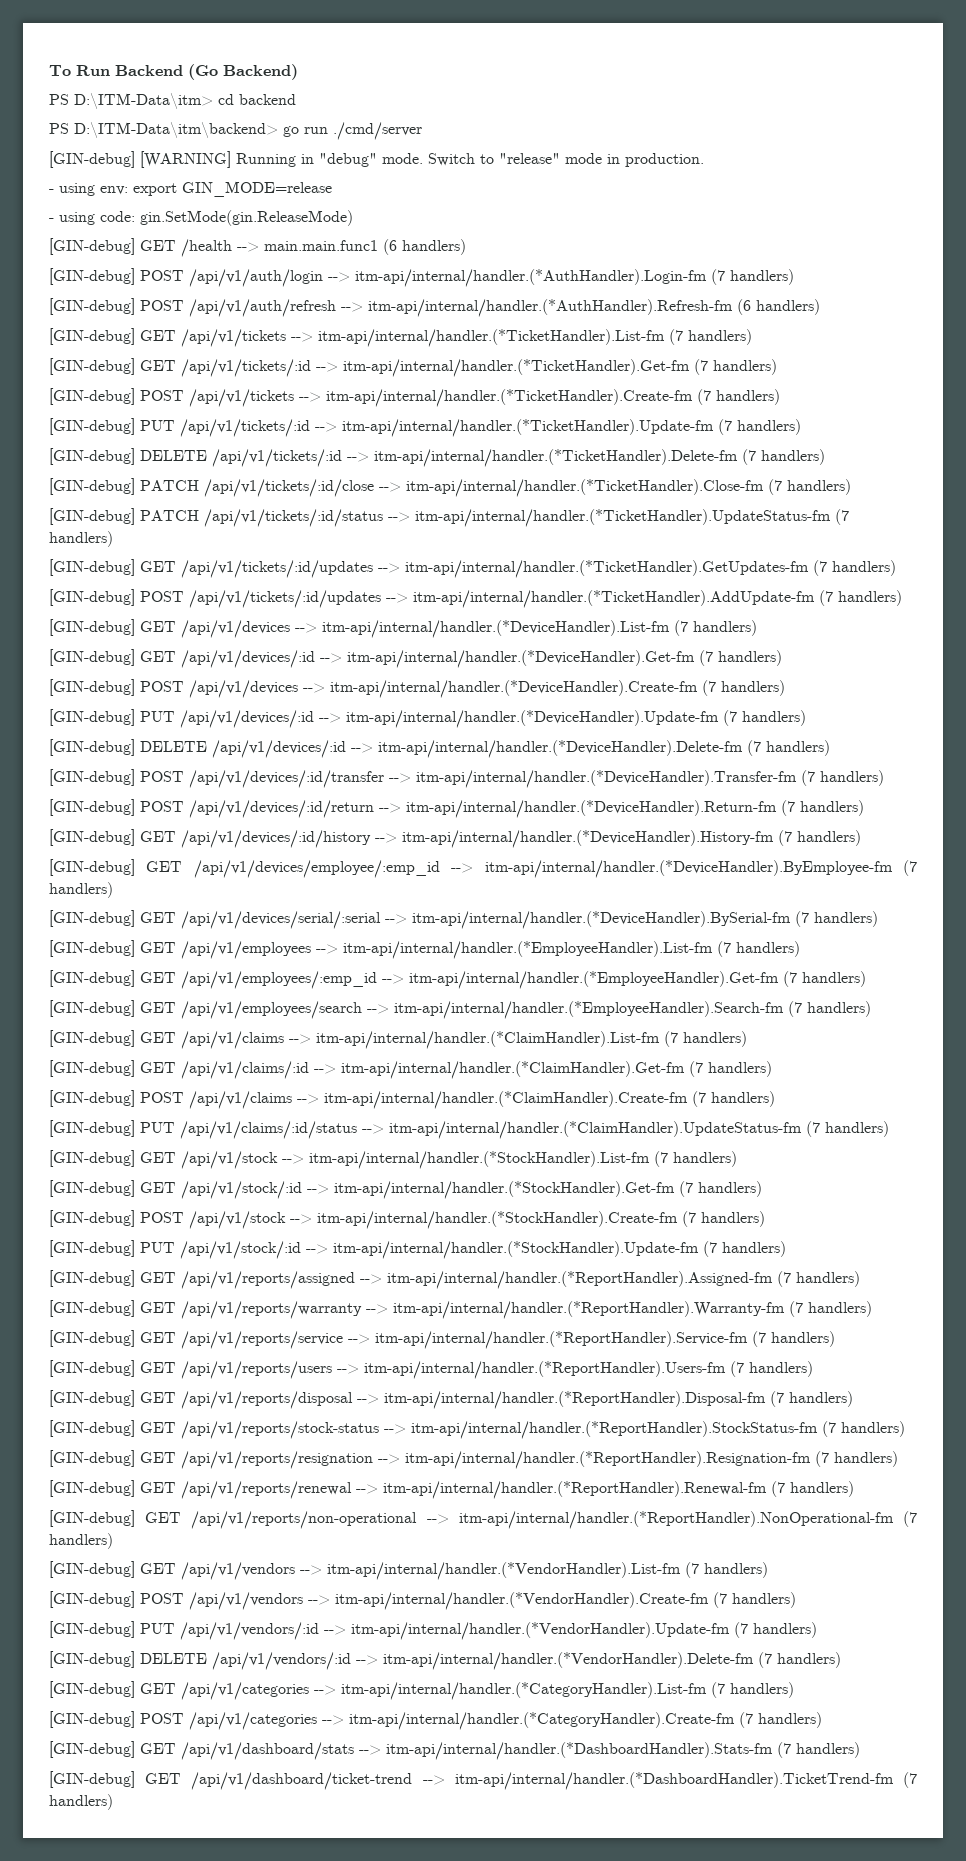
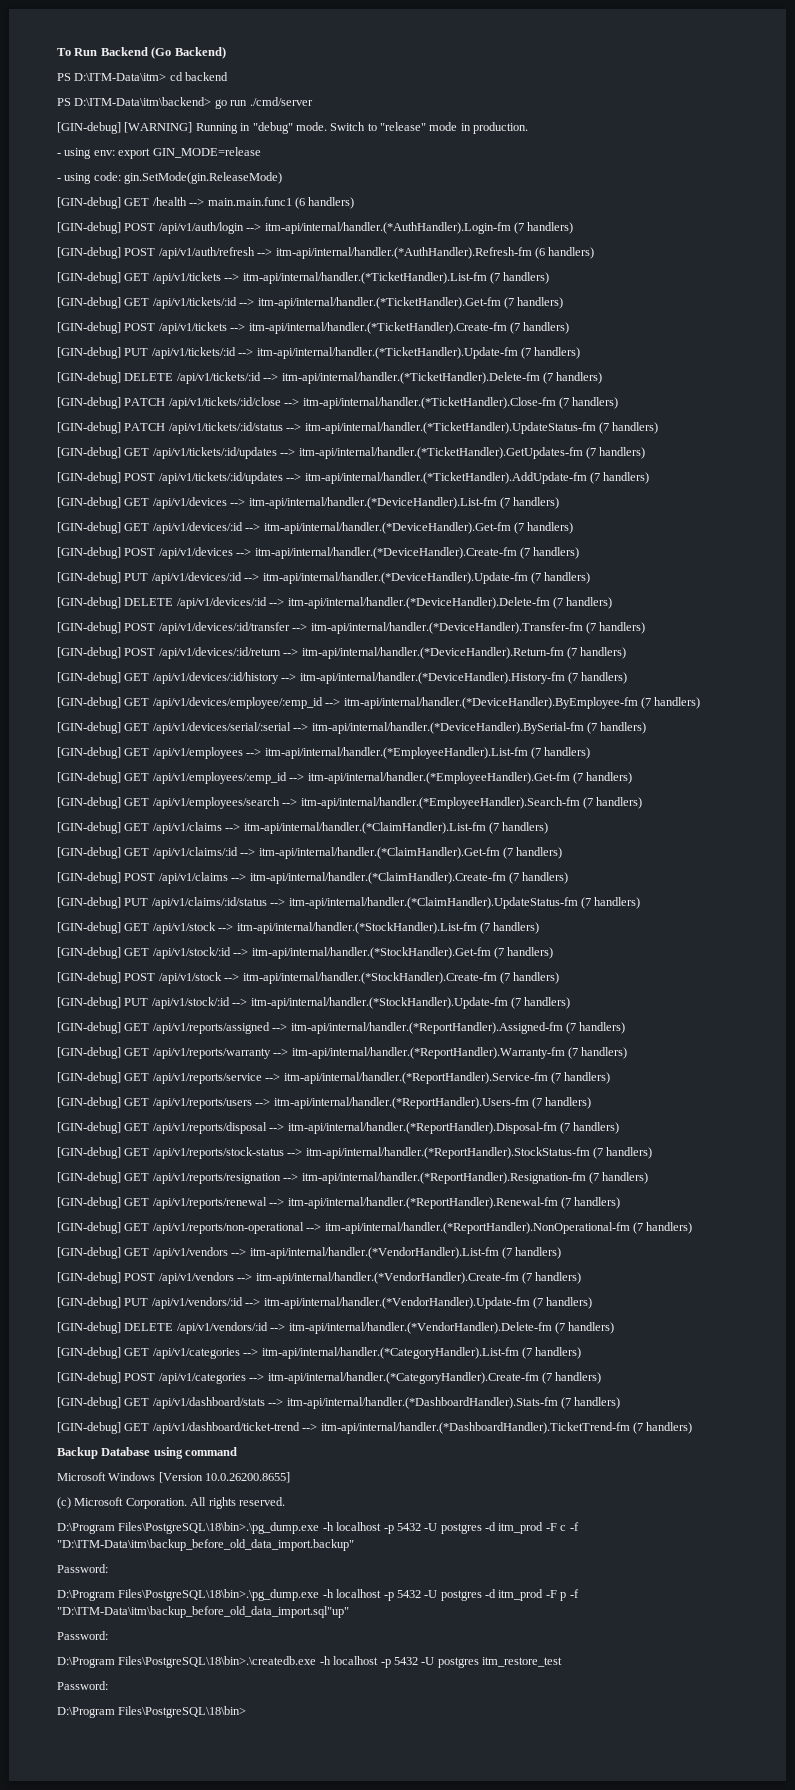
(113, 1802) none -> [57,1447,238,1459] [57,1472,291,1483] [57,1497,285,1509] [57,1522,579,1534] [57,1539,354,1551] [57,1564,108,1573] [57,1589,579,1601] [57,1606,349,1618] [57,1631,108,1640] [57,1656,562,1668] [57,1681,108,1690] [57,1706,247,1718] // Backup Database using command // Microsoft Windows [Version 10.0.26200.8655] // (c) Microsoft Corporation. All rights reserved. // D:\Program Files\PostgreSQL\18\bin>.\pg_dump.exe -h localhost -p 5432 -U postgres -d itm_prod -F c -f "D:\ITM-Data\itm\backup_before_old_data_import.backup" // Password: // D:\Program Files\PostgreSQL\18\bin>.\pg_dump.exe -h localhost -p 5432 -U postgres -d itm_prod -F p -f "D:\ITM-Data\itm\backup_before_old_data_import.sql"up" // Password: // D:\Program Files\PostgreSQL\18\bin>.\createdb.exe -h localhost -p 5432 -U postgres itm_restore_test // Password: // D:\Program Files\PostgreSQL\18\bin>

